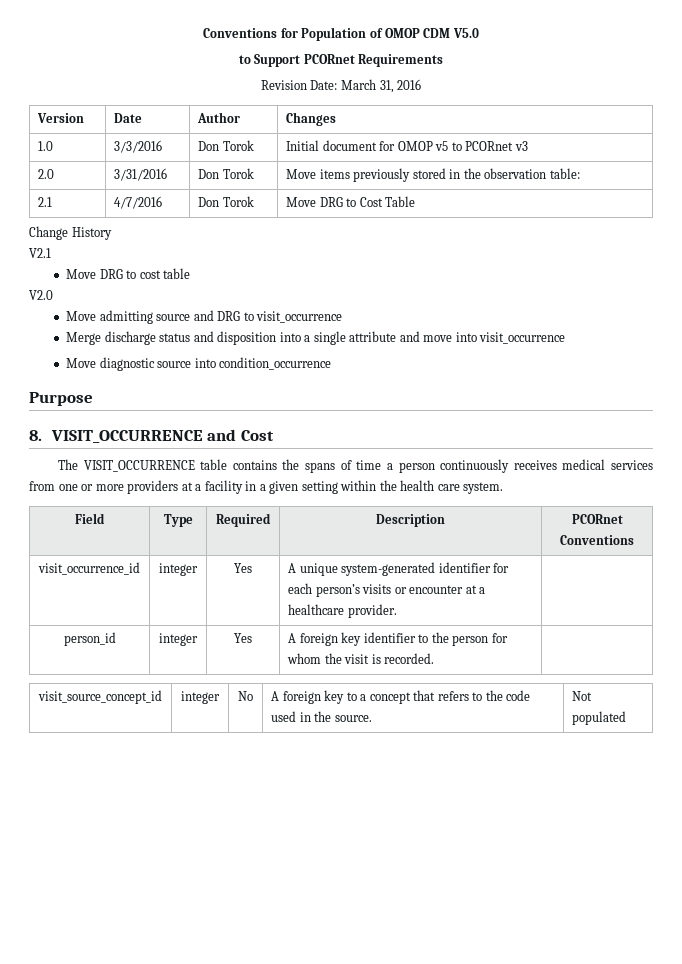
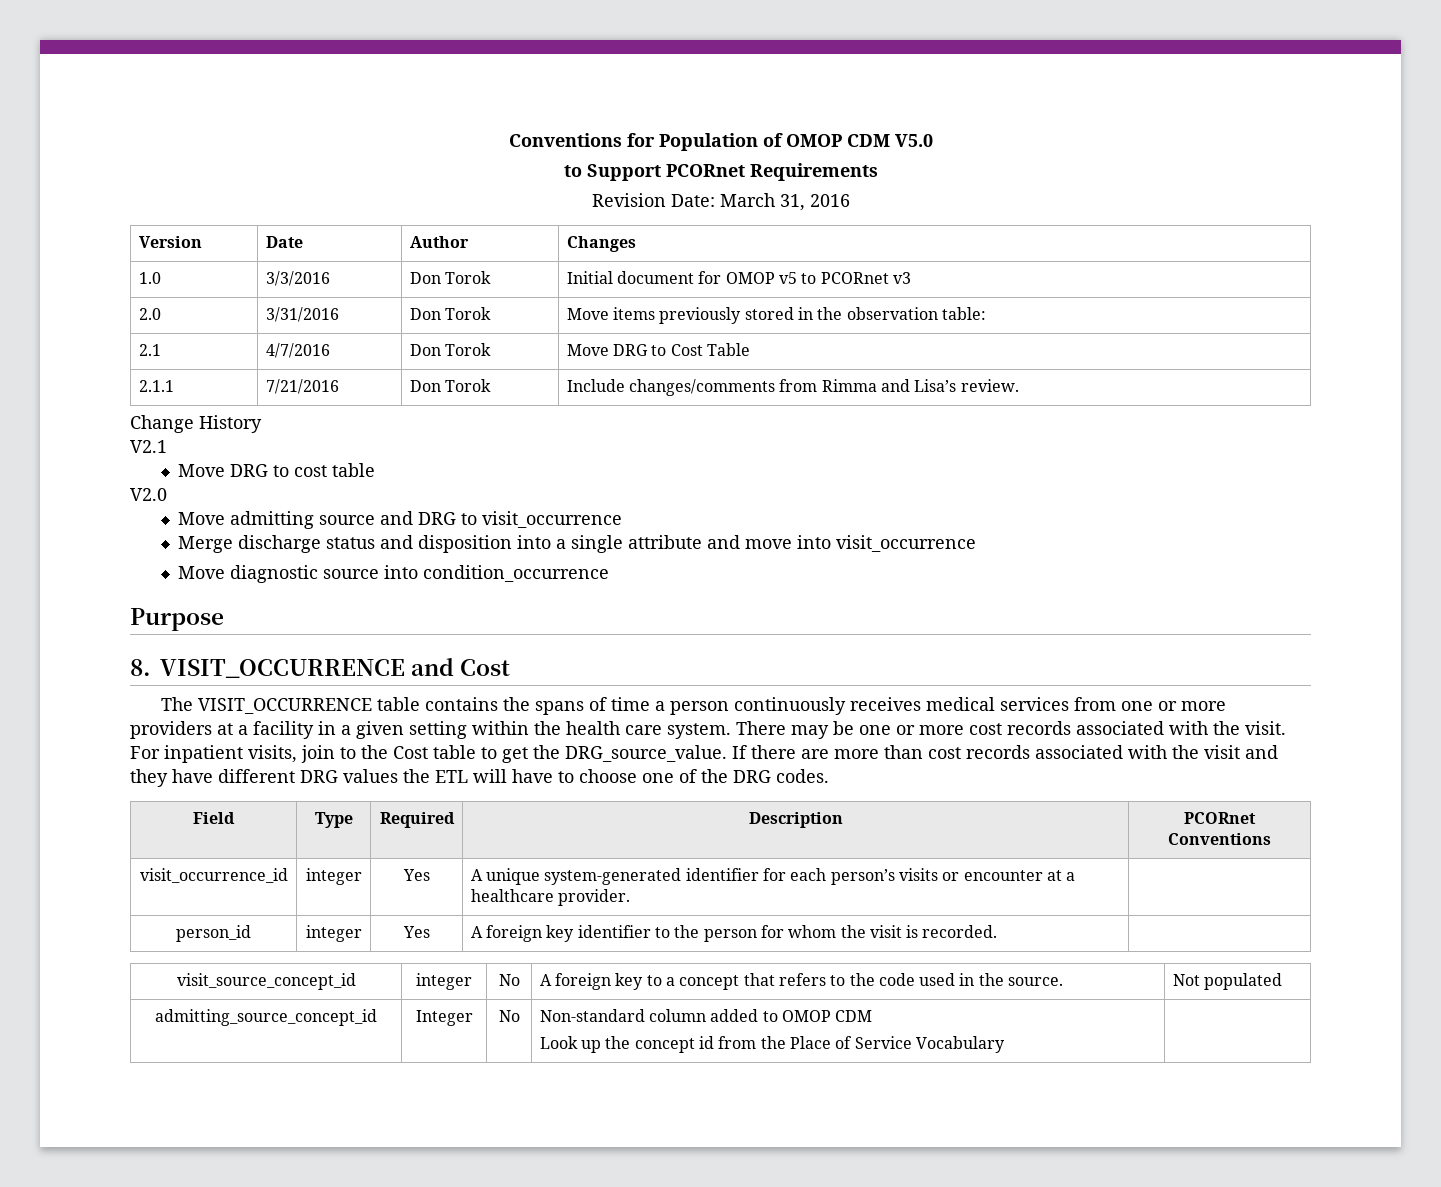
(416, 201) none -> [138,380,174,392] [265,379,339,394] [409,379,491,392] [566,379,1019,396] // 2.1.1 | 7/21/2016 | Don Torok | Include changes/comments from Rimma and Lisa’s review.
(504, 488) none -> [736,721,1286,739] [130,745,1278,763] [130,769,829,787] There may be one or more cost records associated with the visit. For inpatient visits, join to the Cost table to get the DRG_source_value. If there are more than cost records associated with the visit and they have different DRG values the ETL will have to choose one of the DRG codes.
(627, 718) none -> [155,1009,377,1026] [415,1010,473,1026] [498,1010,520,1022] [539,1009,873,1022] [539,1036,1005,1053] // admitting_source_concept_id | Integer | No | Non-standard column added to OMOP CDM // Look up the concept id from the Place of Service Vocabulary |

